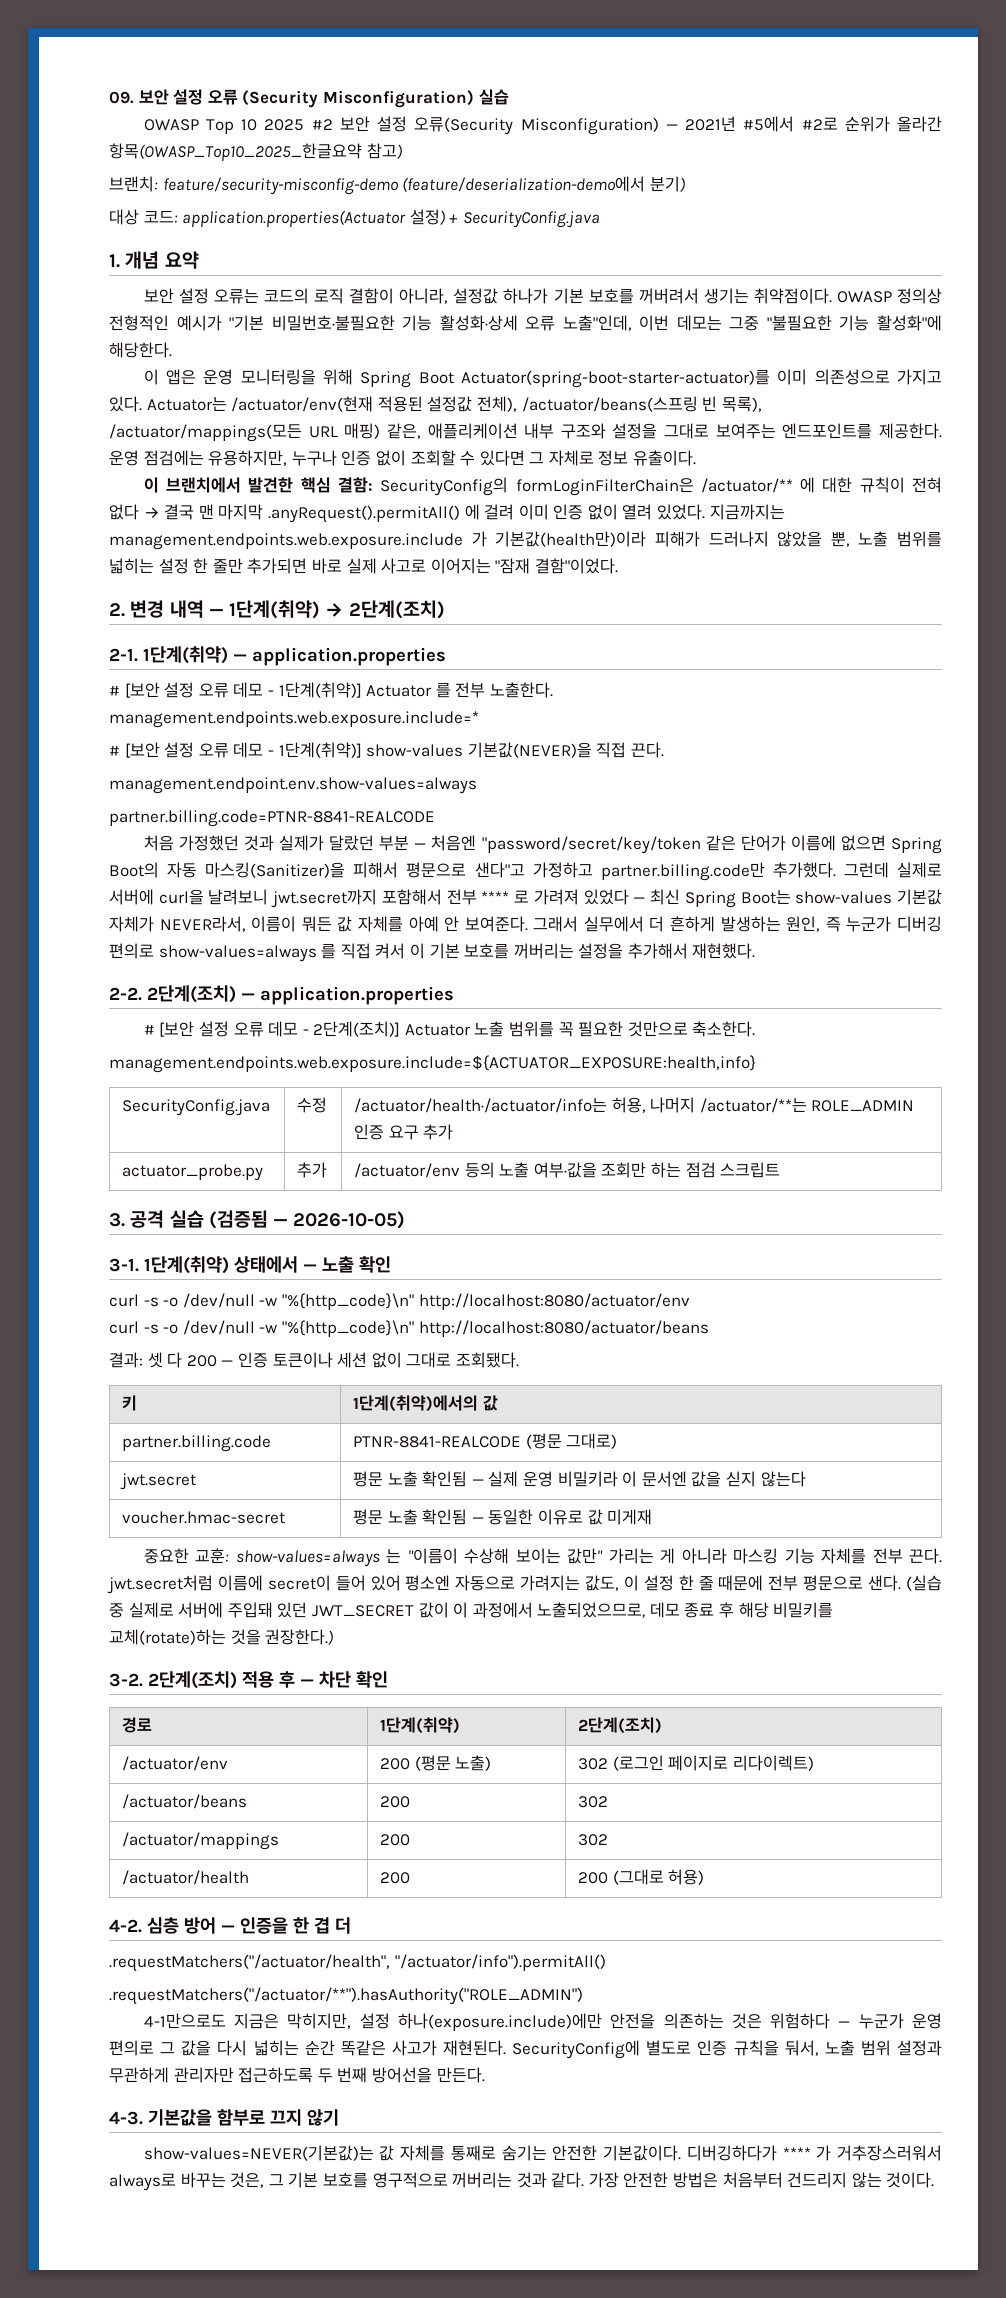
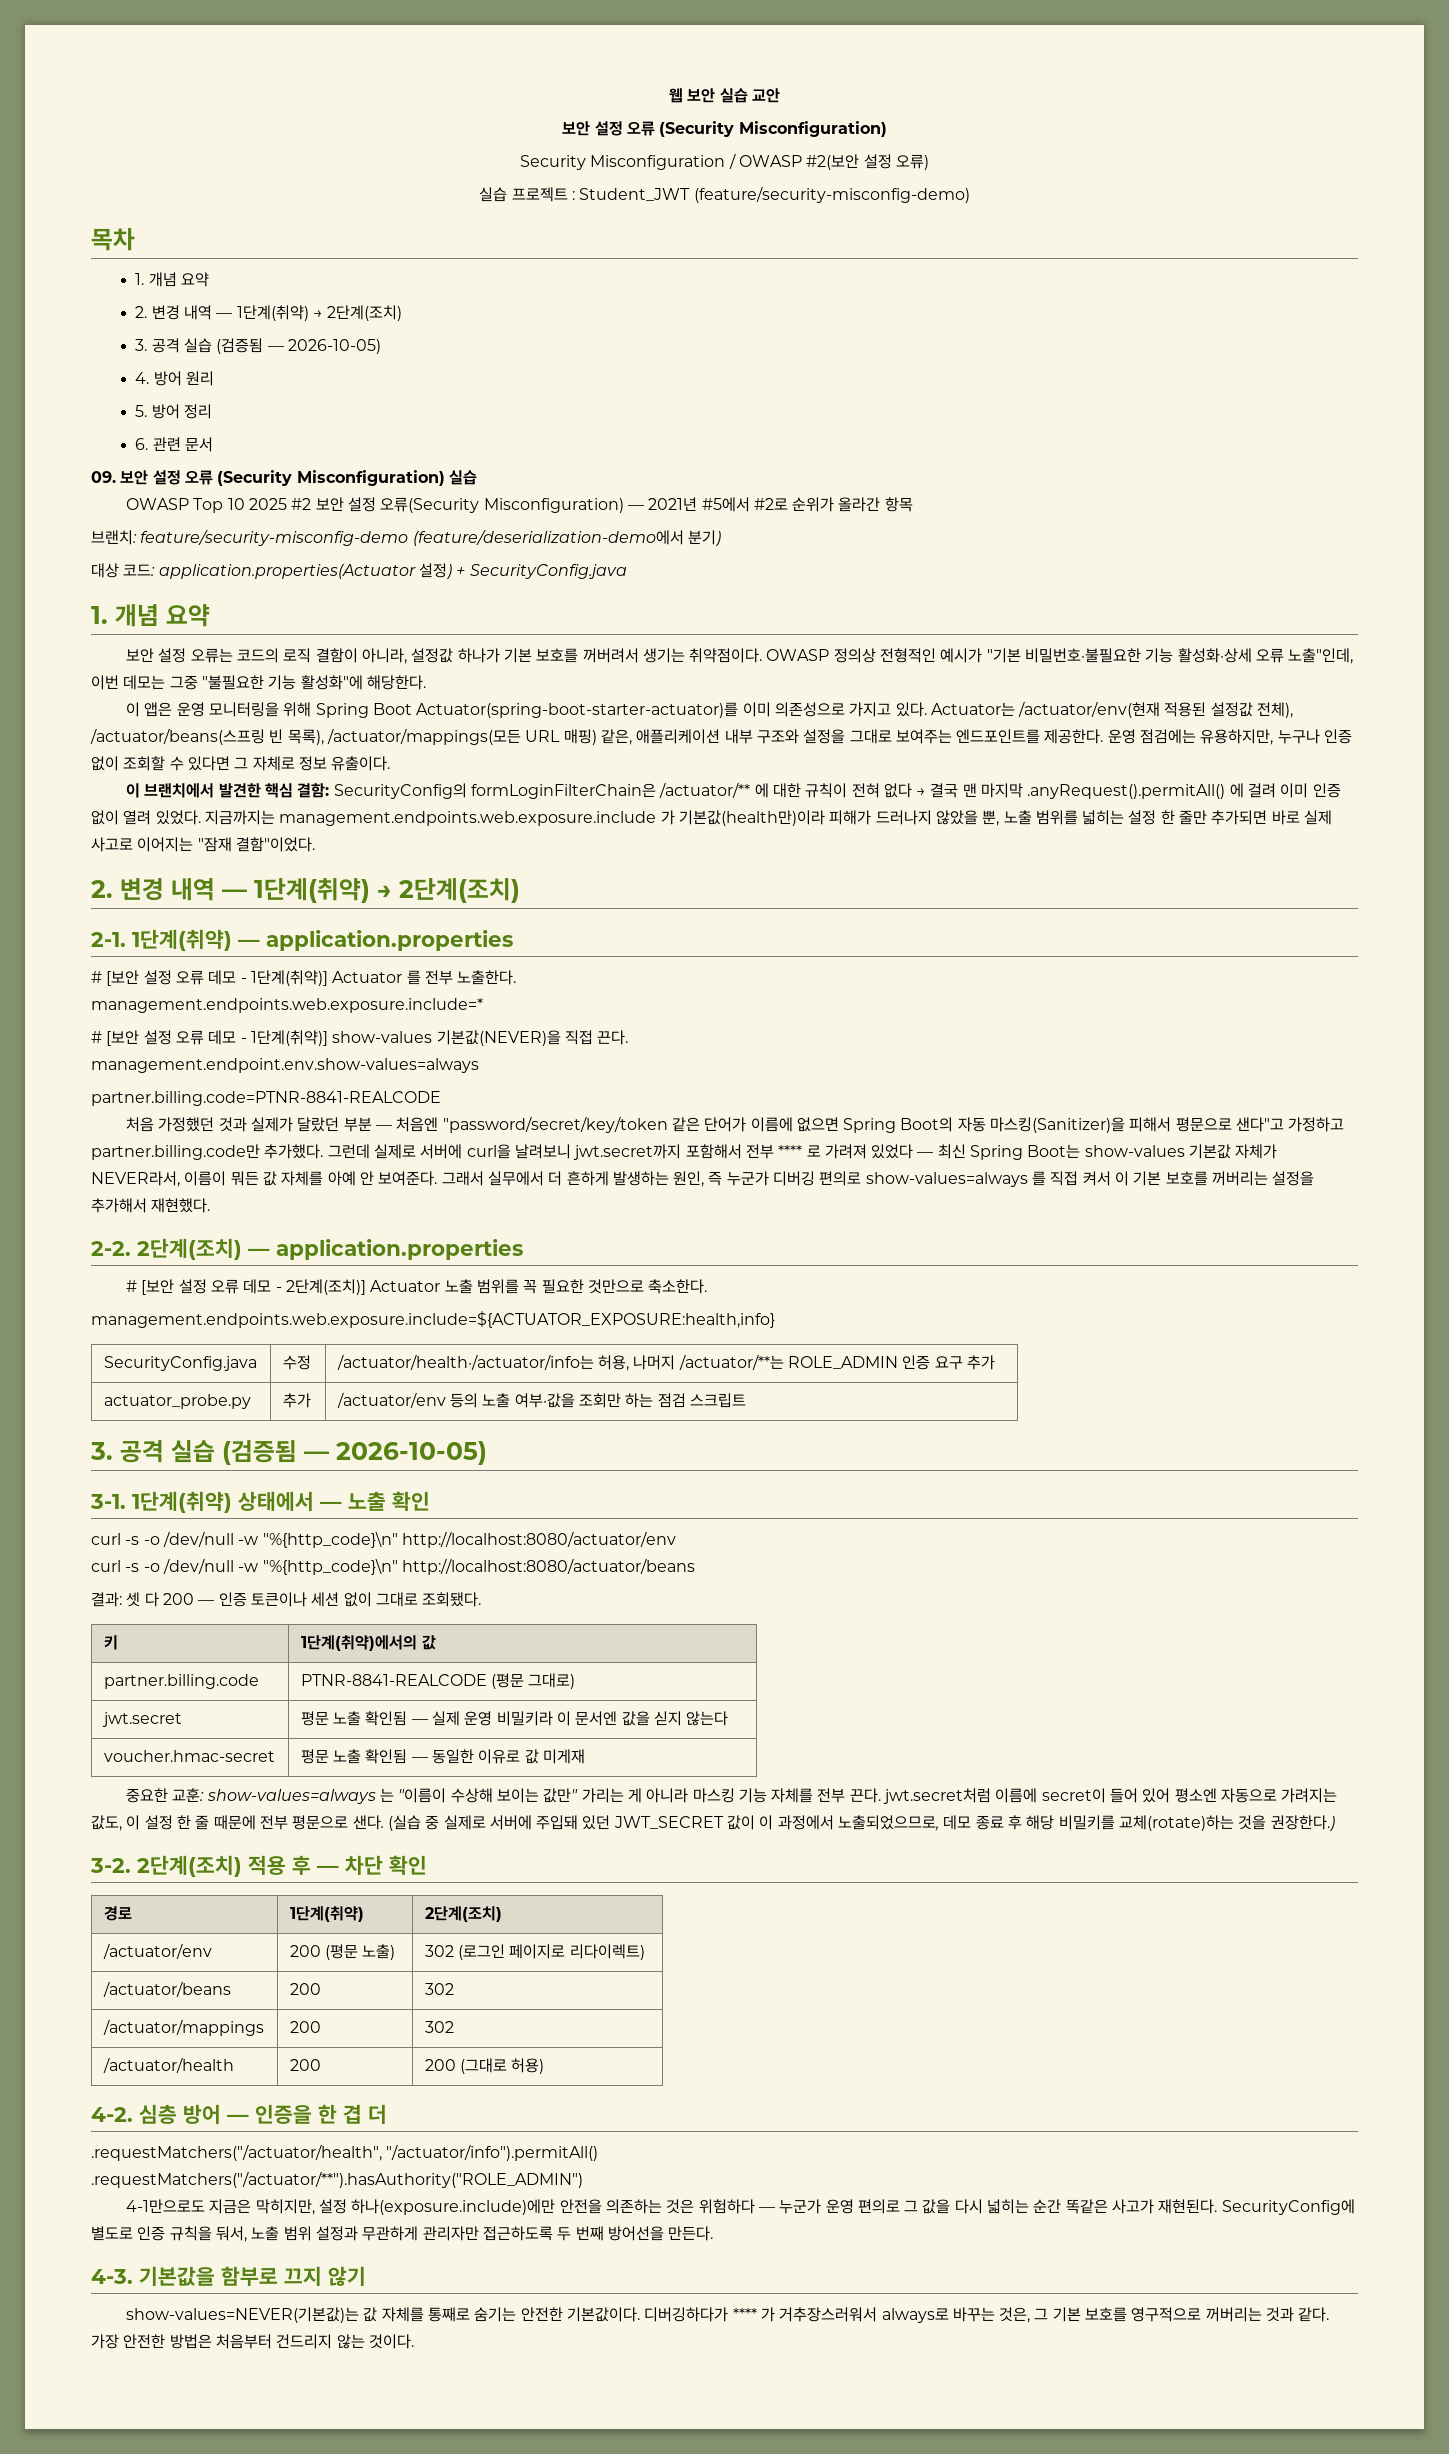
(109, 97) none -> [669,88,780,103] [562,121,887,137] [520,153,929,170] [479,186,970,203] [91,228,135,251] [135,272,209,287] [135,305,403,321] [135,338,381,354] [135,371,214,386] [135,404,212,419] [135,437,213,452] 웹 보안 실습 교안 // 보안 설정 오류 (Security Misconfiguration) // Security Misconfiguration / OWASP #2(보안 설정 오류) // 실습 프로젝트 : Student_JWT (feature/security-misconfig-demo) // 목차 // 1. 개념 요약 // 2. 변경 내역 — 1단계(취약) → 2단계(조치) // 3. 공격 실습 (검증됨 — 2026-10-05) // 4. 방어 원리 // 5. 방어 정리 // 6. 관련 문서 //
[109,143,403,161] 항목(OWASP_Top10_2025_한글요약 참고) -> [884,497,913,512] 항목

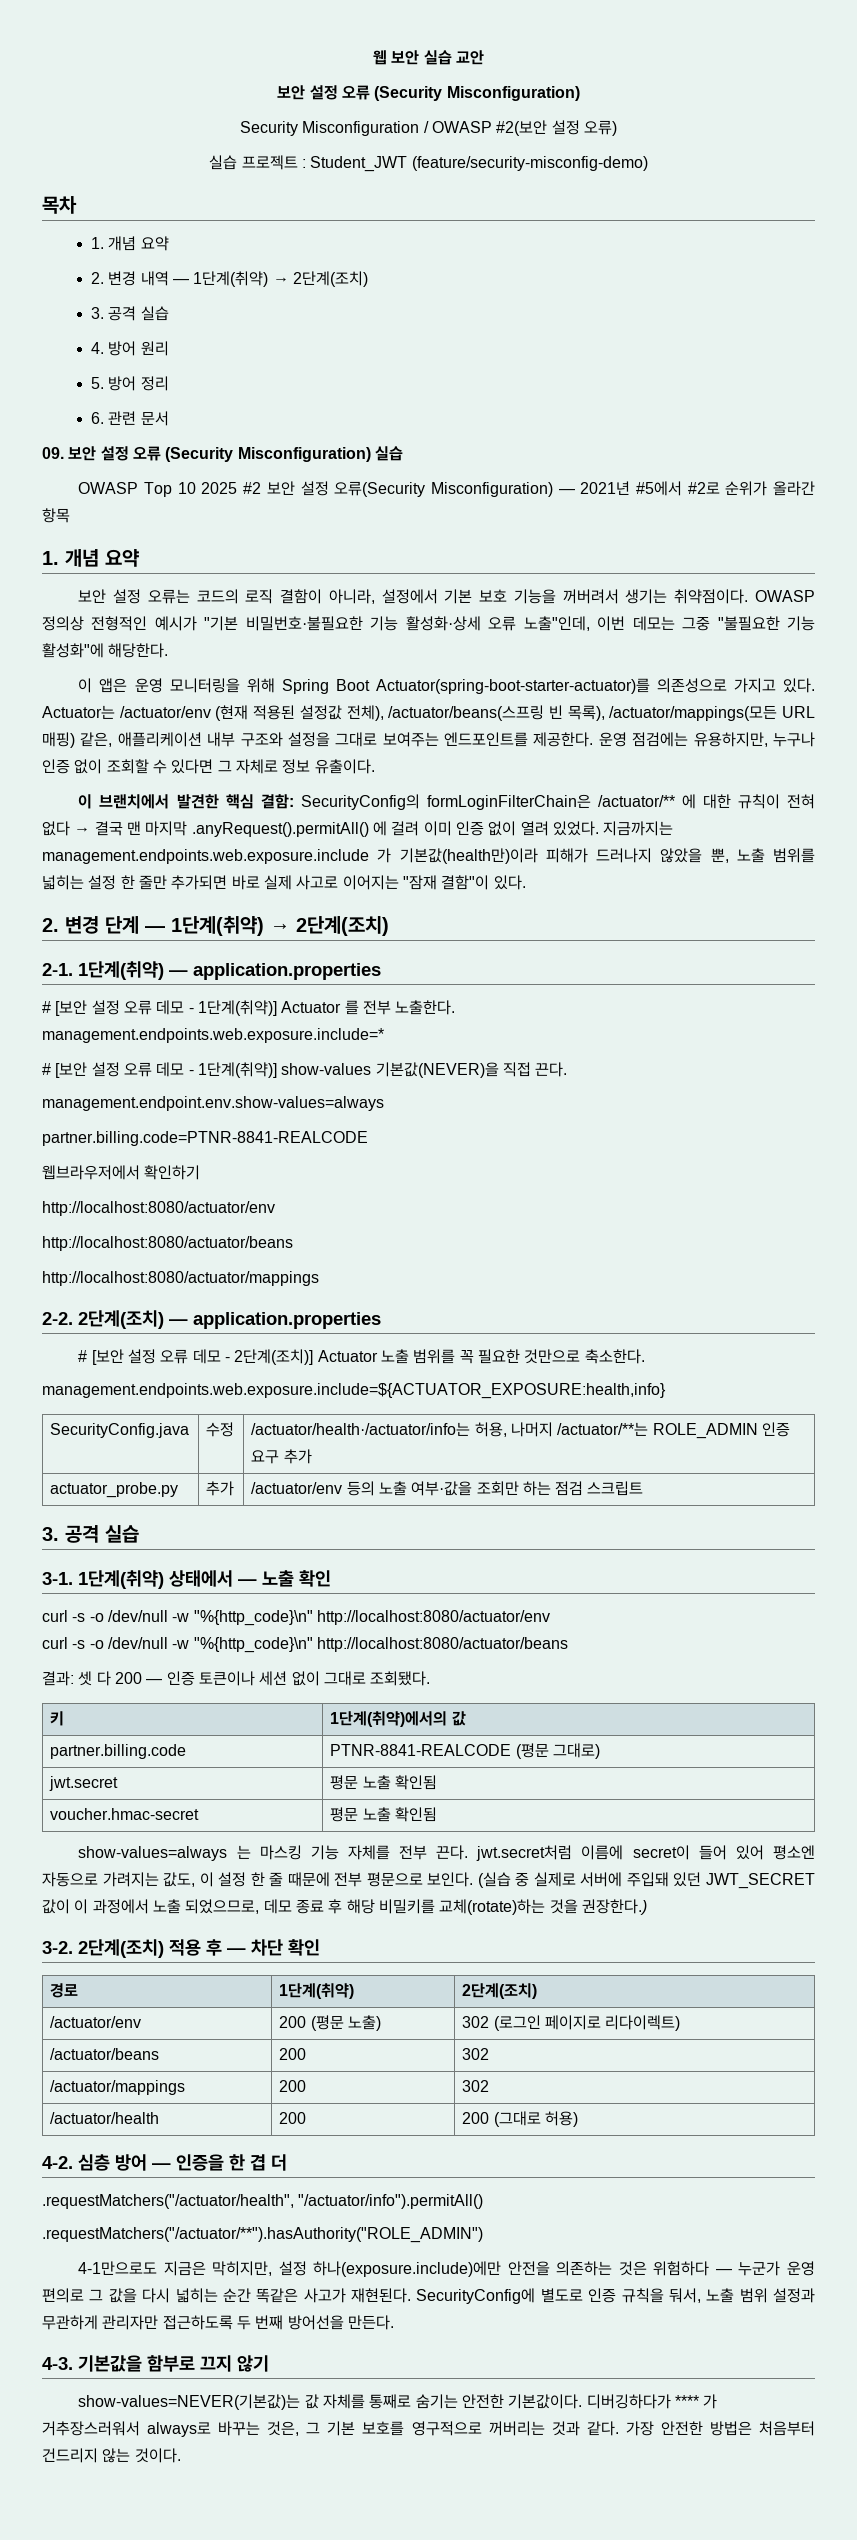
[216,338,381,354] (검증됨 — 2026-10-05) -> (169, 313) none
[91,529,721,546] [91,563,627,579] // 브랜치: feature/security-misconfig-demo (feature/deserialization-demo에서 분기) // 대상 코드: application.properties(Actuator 설정) + SecurityConfig.java -> (70, 515) none
[411,648,579,663] 설정값 하나가 기본 보호를 -> [381,589,556,604] 설정에서 기본 보호 기능을
[742,702,771,717] 이미 -> (650, 686) none
[1018,701,1161,718] /actuator/env(현재 -> [119,705,249,721] /actuator/env (현재
[235,837,315,852] [91,878,215,901] 결함"이었다. // 2. 변경 내역 -> [441,875,526,890] [42,916,139,934] 결함"이 있다. // 2. 변경 단계
[125,1116,1345,1133] [91,1144,1278,1160] [91,1171,1315,1187] [91,1198,211,1213] 처음 가정했던 것과 실제가 달랐던 부분 — 처음엔 "password/secret/key/token 같은 단어가 이름에 없으면 Spring Boot의 자동 마스킹(Sanitizer)을 피해서 평문으로 샌다"고 가정하고 partner.billing.code만 추가했다. 그런데 실제로 서버에 curl을 날려보니 jwt.secret까지 포함해서 전부 **** 로 가려져 있었다 — 최신 Spring Boot는 show-values 기본값 자체가 NEVER라서, 이름이 뭐든 값 자체를 아예 안 보여준다. 그래서 실무에서 더 흔하게 발생하는 원인, 즉 누군가 디버깅 편의로 show-values=always 를 직접 켜서 이 기본 보호를 꺼버리는 설정을 추가해서 재현했다. -> [42,1165,201,1180] [42,1201,275,1216] [42,1236,293,1251] [42,1271,319,1286] 웹브라우저에서 확인하기 // http://localhost:8080/actuator/env // http://localhost:8080/actuator/beans // http://localhost:8080/actuator/mappings
[222,1440,487,1465] (검증됨 — 2026-10-05) -> (139, 1534) none
[411,1711,729,1726] [103,1750,275,1762] [300,1749,586,1764] [125,1788,689,1804] — 실제 운영 비밀키라 이 문서엔 값을 싣지 않는다 // voucher.hmac-secret | 평문 노출 확인됨 — 동일한 이유로 값 미게재 // 중요한 교훈: show-values=always 는 "이름이 수상해 보이는 값만" 가리는 게 아니라 -> [50,1808,200,1820] [330,1807,437,1822] [78,1845,251,1861] // voucher.hmac-secret | 평문 노출 확인됨 // show-values=always 는
[352,1815,384,1830] 샌다. -> [427,1872,474,1887] 보인다.
[838,1815,940,1831] 노출되었으므로, -> [152,1899,260,1914] 노출 되었으므로,

